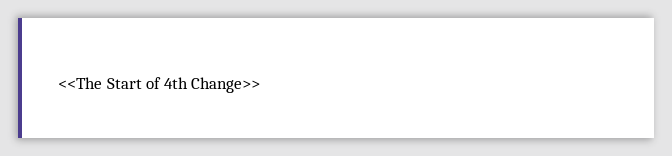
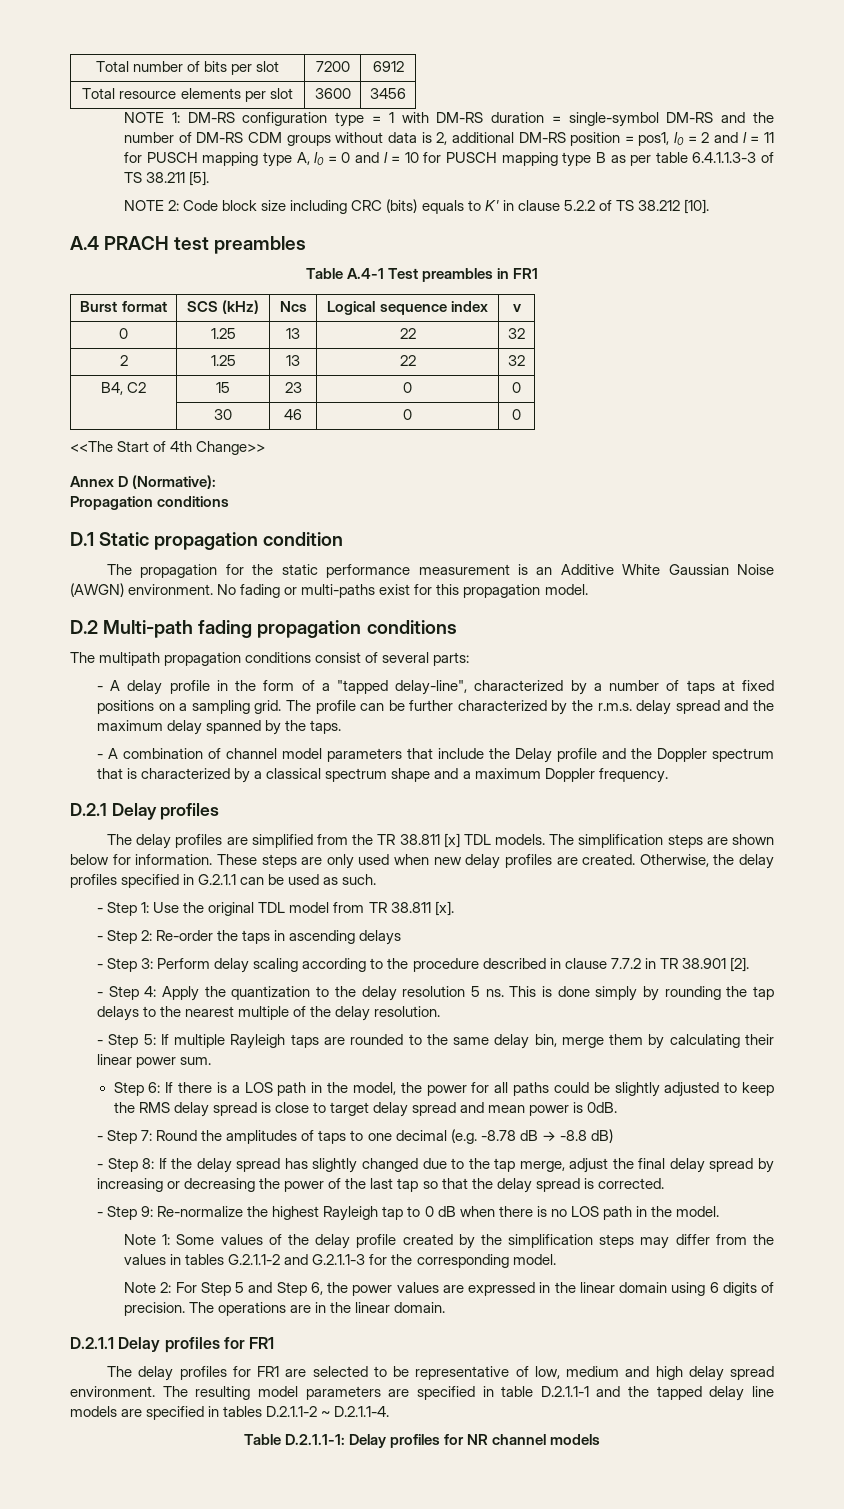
(58, 83) none -> [95,61,280,75] [315,61,350,72] [372,61,404,72] [82,88,293,102] [314,88,351,99] [370,88,406,99] [124,112,774,127] [124,132,775,146] [124,152,775,167] [124,171,210,186] [124,199,709,214] [70,236,307,254] [305,268,539,282] [80,301,167,312] [186,300,260,314] [279,301,307,312] [327,301,488,315] [512,304,521,312] [119,328,128,339] [210,328,236,339] [286,328,300,339] [399,328,416,339] [508,328,525,339] [119,355,128,366] [210,355,236,366] [286,355,300,366] [399,355,416,366] [508,355,525,366] [100,382,147,395] [216,382,230,393] [284,382,302,393] [402,382,412,393] [512,382,521,393] [214,409,232,420] [284,409,302,420] [402,409,412,420] [512,409,521,420] Total number of bits per slot | 7200 | 6912 // Total resource elements per slot | 3600 | 3456 // NOTE 1: DM-RS configuration type = 1 with DM-RS duration = single-symbol DM-RS and the number of DM-RS CDM groups without data is 2, additional DM-RS position = pos1, l0 = 2 and l = 11 for PUSCH mapping type A, l0 = 0 and l = 10 for PUSCH mapping type B as per table 6.4.1.1.3-3 of TS 38.211 [5]. // NOTE 2: Code block size including CRC (bits) equals to K' in clause 5.2.2 of TS 38.212 [10]. // A.4 PRACH test preambles // Table A.4-1 Test preambles in FR1 // Burst format | SCS (kHz) | Ncs | Logical sequence index | v // 0 | 1.25 | 13 | 22 | 32 // 2 | 1.25 | 13 | 22 | 32 // B4, C2 | 15 | 23 | 0 | 0 // | 30 | 46 | 0 | 0 //
(261, 85) none -> [70,475,217,489] [70,496,230,510] [70,532,344,550] [107,564,775,578] [70,583,588,598] [70,620,457,638] [70,652,470,666] [97,680,775,695] [97,700,775,715] [97,720,342,735] [97,748,775,763] [97,768,668,783] [70,803,220,820] [107,833,774,849] [70,854,774,869] [70,874,377,888] [97,901,454,916] [97,930,402,945] [97,957,749,973] [97,986,775,1001] [97,1006,441,1021] [97,1034,775,1049] [97,1054,212,1068] [113,1082,775,1097] [113,1102,618,1117] [97,1129,613,1144] [97,1158,774,1173] [97,1178,664,1193] [97,1206,720,1221] [124,1234,774,1249] [124,1254,556,1268] [124,1282,775,1296] [124,1302,446,1316] [70,1337,275,1353] [107,1366,774,1381] [70,1386,774,1401] [70,1406,390,1420] [243,1434,601,1448] // Annex D (Normative): // Propagation conditions // D.1 Static propagation condition // The propagation for the static performance measurement is an Additive White Gaussian Noise (AWGN) environment. No fading or multi-paths exist for this propagation model. // D.2 Multi-path fading propagation conditions // The multipath propagation conditions consist of several parts: // - A delay profile in the form of a "tapped delay-line", characterized by a number of taps at fixed positions on a sampling grid. The profile can be further characterized by the r.m.s. delay spread and the maximum delay spanned by the taps. // - A combination of channel model parameters that include the Delay profile and the Doppler spectrum that is characterized by a classical spectrum shape and a maximum Doppler frequency. // D.2.1 Delay profiles // The delay profiles are simplified from the TR 38.811 [x] TDL models. The simplification steps are shown below for information. These steps are only used when new delay profiles are created. Otherwise, the delay profiles specified in G.2.1.1 can be used as such. // - Step 1: Use the original TDL model from TR 38.811 [x]. // - Step 2: Re-order the taps in ascending delays // - Step 3: Perform delay scaling according to the procedure described in clause 7.7.2 in TR 38.901 [2]. // - Step 4: Apply the quantization to the delay resolution 5 ns. This is done simply by rounding the tap delays to the nearest multiple of the delay resolution. // - Step 5: If multiple Rayleigh taps are rounded to the same delay bin, merge them by calculating their linear power sum. // Step 6: If there is a LOS path in the model, the power for all paths could be slightly adjusted to keep the RMS delay spread is close to target delay spread and mean power is 0dB. // - Step 7: Round the amplitudes of taps to one decimal (e.g. -8.78 dB → -8.8 dB) // - Step 8: If the delay spread has slightly changed due to the tap merge, adjust the final delay spread by increasing or decreasing the power of the last tap so that the delay spread is corrected. // - Step 9: Re-normalize the highest Rayleigh tap to 0 dB when there is no LOS path in the model. // Note 1: Some values of the delay profile created by the simplification steps may differ from the values in tables G.2.1.1-2 and G.2.1.1-3 for the corresponding model. // Note 2: For Step 5 and Step 6, the power values are expressed in the linear domain using 6 digits of precision. The operations are in the linear domain. // D.2.1.1 Delay profiles for FR1 // The delay profiles for FR1 are selected to be representative of low, medium and high delay spread environment. The resulting model parameters are specified in table D.2.1.1-1 and the tapped delay line models are specified in tables D.2.1.1-2 ~ D.2.1.1-4. // Table D.2.1.1-1: Delay profiles for NR channel models

